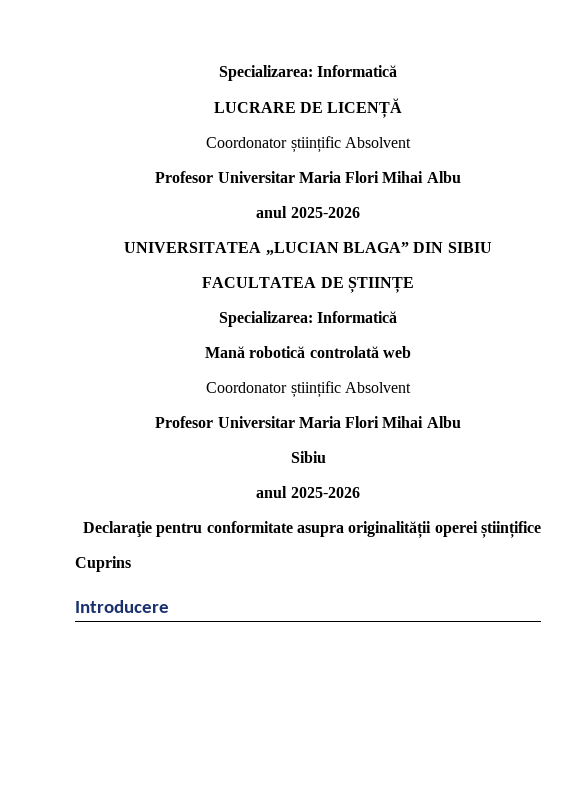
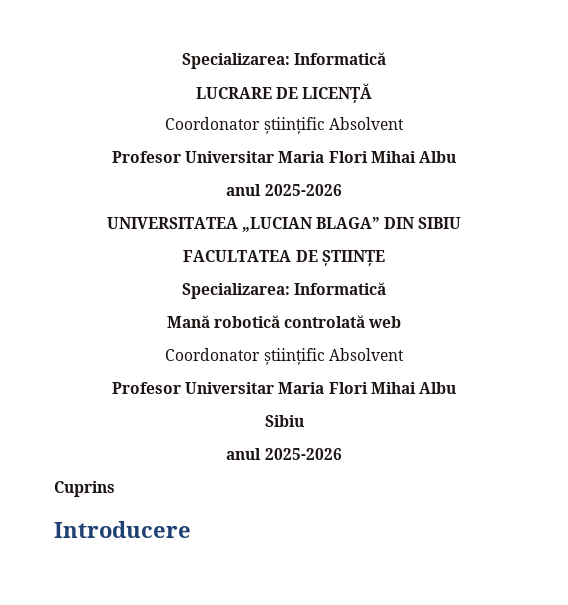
[83,521,541,538] // Declaraţie pentru conformitate asupra originalității operei științifice -> (342, 454) none

